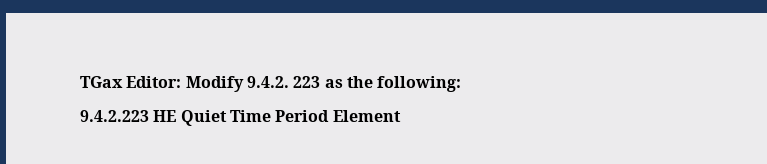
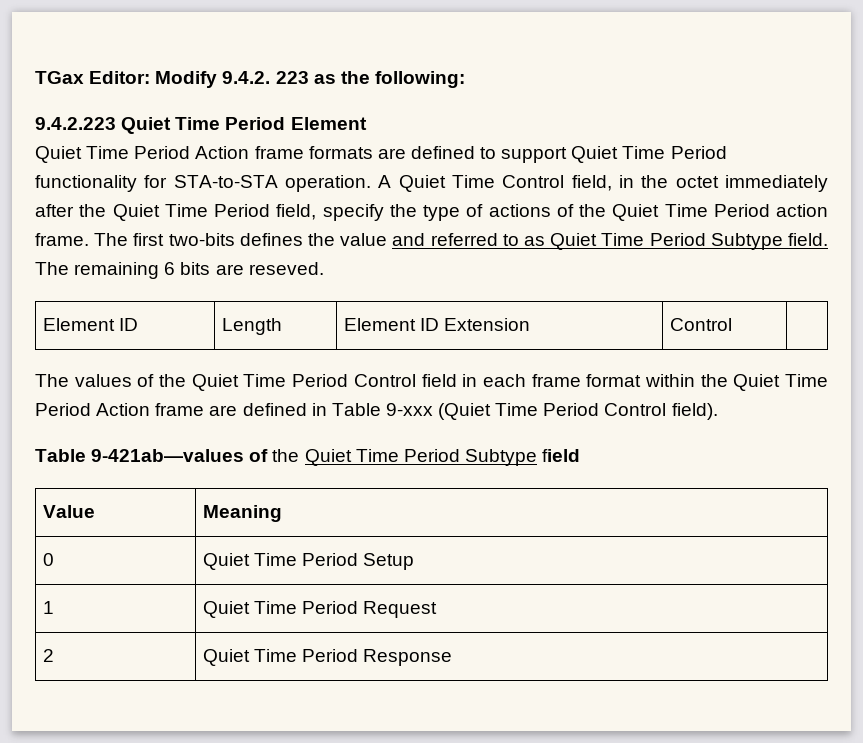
[153,110,177,122] HE -> (116, 123) none
(401, 116) none -> [35,146,727,163] [35,175,829,192] [35,204,828,221] [35,233,829,250] [35,262,324,279] [42,318,139,331] [221,318,282,335] [343,318,531,331] [669,318,732,331] [35,374,828,391] [35,403,718,420] [35,449,581,466] [42,505,95,518] [202,505,282,522] [42,553,54,566] [202,553,415,570] [42,601,54,614] [202,601,438,618] [42,649,54,662] [202,649,453,666] // Quiet Time Period Action frame formats are defined to support Quiet Time Period functionality for STA-to-STA operation. A Quiet Time Control field, in the octet immediately after the Quiet Time Period field, specify the type of actions of the Quiet Time Period action frame. The first two-bits defines the value and referred to as Quiet Time Period Subtype field. The remaining 6 bits are reseved. // Element ID | Length | Element ID Extension | Control | // The values of the Quiet Time Period Control field in each frame format within the Quiet Time Period Action frame are defined in Table 9-xxx (Quiet Time Period Control field). // Table 9-421ab—values of the Quiet Time Period Subtype field // Value | Meaning // 0 | Quiet Time Period Setup // 1 | Quiet Time Period Request // 2 | Quiet Time Period Response

